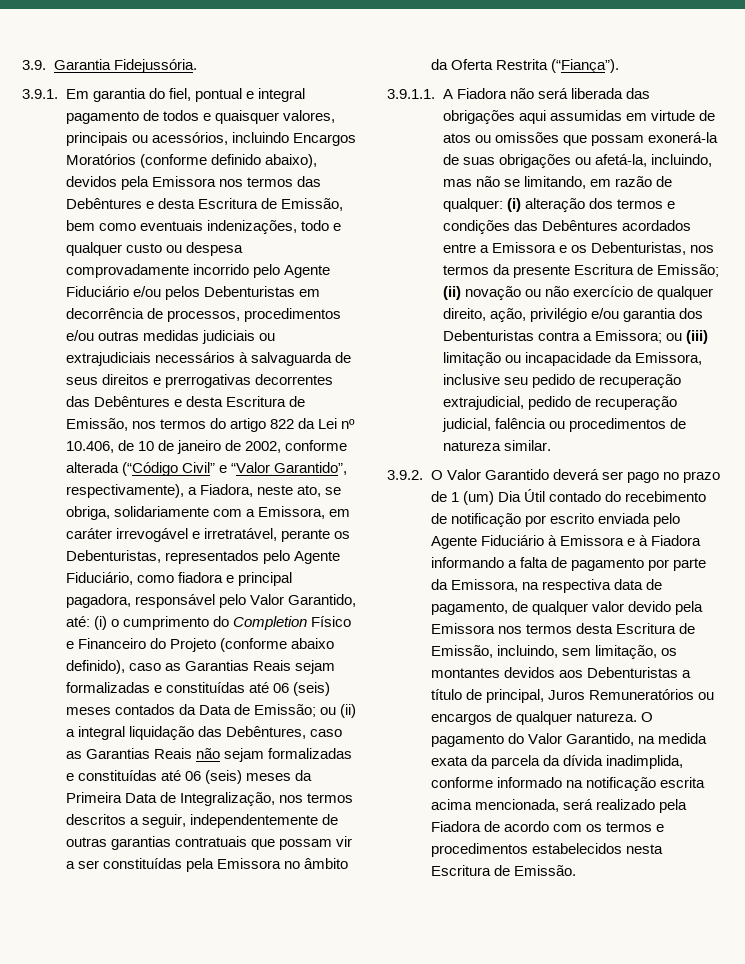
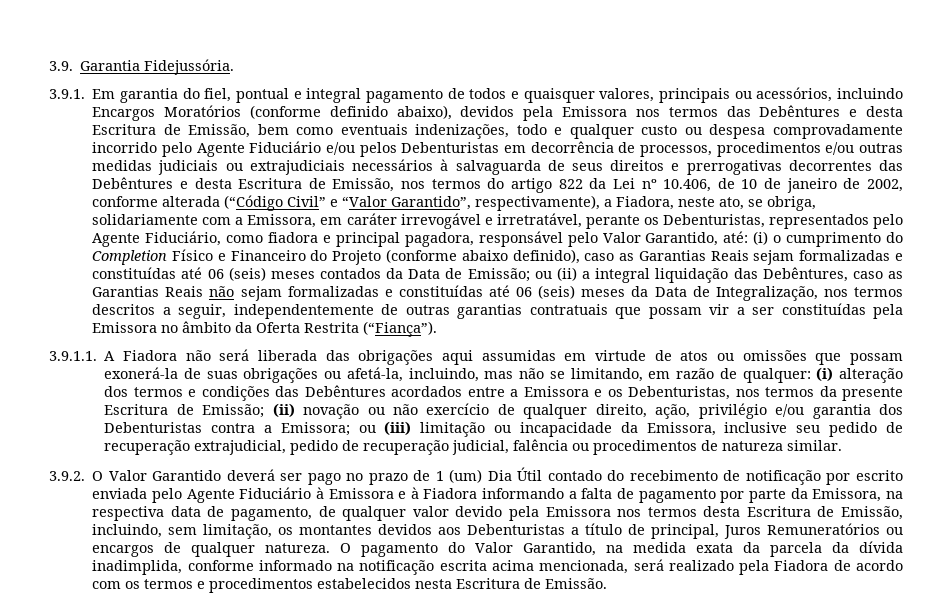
[65,792,122,803] Primeira -> (649, 291) none

